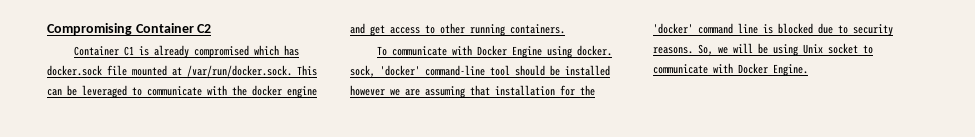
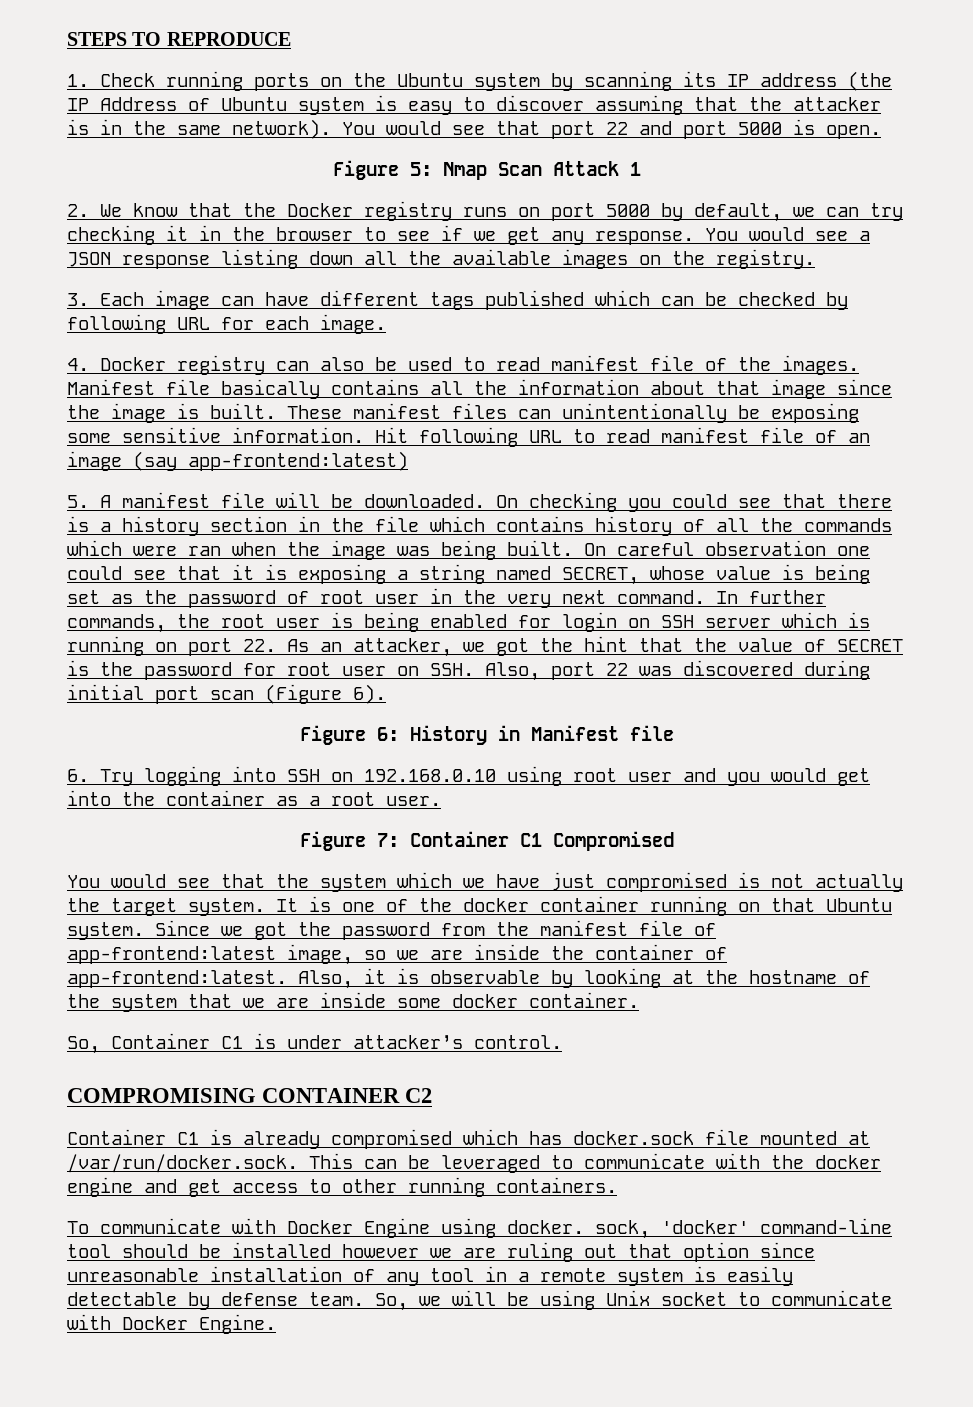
[47,23,194,35] Compromising Container -> [67,32,291,46] [67,71,892,91] [67,95,881,115] [67,119,881,139] [332,160,641,180] [67,201,903,222] [67,225,870,245] [67,249,815,269] [67,290,848,310] [67,314,386,334] [67,355,859,375] [67,379,892,399] [67,403,859,423] [67,427,870,447] [67,451,408,471] [67,492,892,512] [67,516,892,536] [67,540,870,560] [67,564,870,585] [67,588,826,608] [67,612,870,633] [67,636,903,657] [67,660,870,681] [67,684,386,704] [299,725,674,745] [67,766,870,786] [67,790,441,806] [299,831,674,851] [67,872,903,892] [67,896,892,916] [67,920,716,940] [67,944,727,965] [67,968,870,989] [67,992,639,1012] [67,1033,562,1054] [67,1088,401,1103] STEPS TO REPRODUCE // 1. Check running ports on the Ubuntu system by scanning its IP address (the IP Address of Ubuntu system is easy to discover assuming that the attacker is in the same network). You would see that port 22 and port 5000 is open. // Figure 5: Nmap Scan Attack 1 // 2. We know that the Docker registry runs on port 5000 by default, we can try checking it in the browser to see if we get any response. You would see a JSON response listing down all the available images on the registry. // 3. Each image can have different tags published which can be checked by following URL for each image. // 4. Docker registry can also be used to read manifest file of the images. Manifest file basically contains all the information about that image since the image is built. These manifest files can unintentionally be exposing some sensitive information. Hit following URL to read manifest file of an image (say app-frontend:latest) // 5. A manifest file will be downloaded. On checking you could see that there is a history section in the file which contains history of all the commands which were ran when the image was being built. On careful observation one could see that it is exposing a string named SECRET, whose value is being set as the password of root user in the very next command. In further commands, the root user is being enabled for login on SSH server which is running on port 22. As an attacker, we got the hint that the value of SECRET is the password for root user on SSH. Also, port 22 was discovered during initial port scan (Figure 6). // Figure 6: History in Manifest file // 6. Try logging into SSH on 192.168.0.10 using root user and you would get into the container as a root user. // Figure 7: Container C1 Compromised // You would see that the system which we have just compromised is not actually the target system. It is one of the docker container running on that Ubuntu system. Since we got the password from the manifest file of app-frontend:latest image, so we are inside the container of app-frontend:latest. Also, it is observable by looking at the hostname of the system that we are inside some docker container. // So, Container C1 is under attacker’s control. // COMPROMISING CONTAINER
[425,85,595,98] [653,23,893,36] [653,47,693,54] assuming that installation for the 'docker' command line is blocked due to security reasons. -> [507,1242,815,1262] [67,1266,793,1286] [67,1292,364,1310] ruling out that option since unreasonable installation of any tool in a remote system is easily detectable by defense team.

